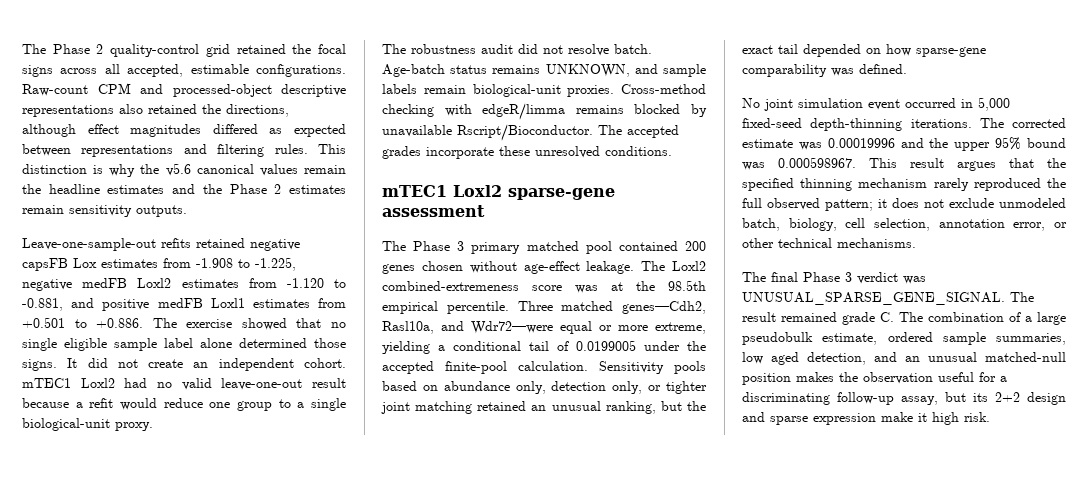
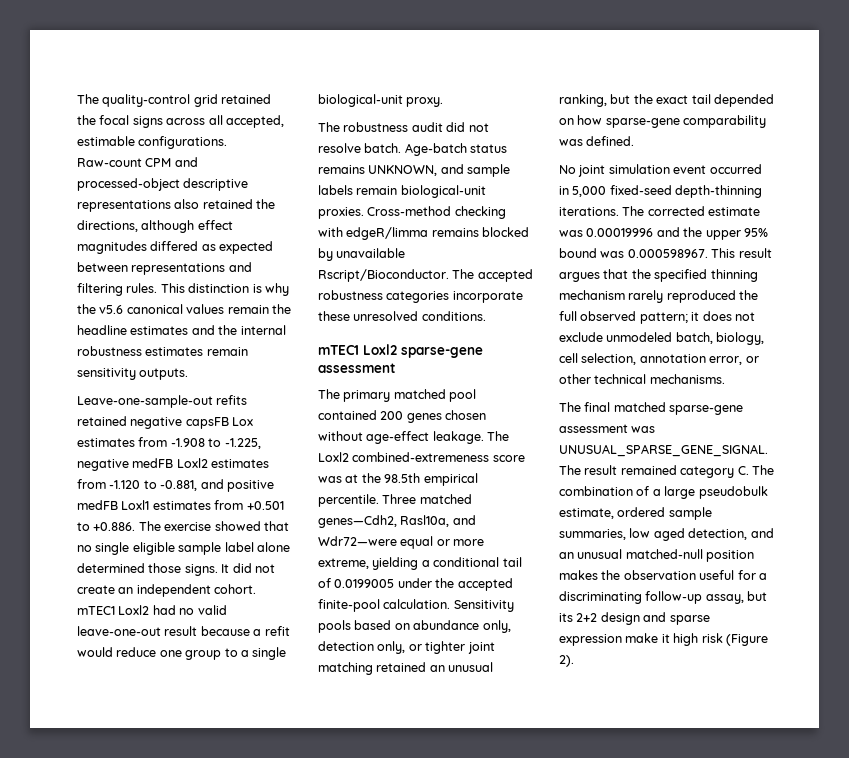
[22,44,104,54] The Phase 2 -> [77,94,99,104] The
[229,184,282,194] Phase 2 -> [240,325,286,335] [77,346,142,356] internal robustness
[382,146,421,159] grades -> [318,290,450,303] robustness categories
[413,241,465,251] Phase 3 -> (340, 394) none
[803,272,898,284] Phase 3 verdict -> [613,402,744,415] [559,424,628,433] matched sparse-gene assessment
[842,312,875,325] grade -> [680,466,735,478] category
[964,412,990,422] risk. -> [701,633,768,646] [559,655,574,667] risk (Figure 2).

